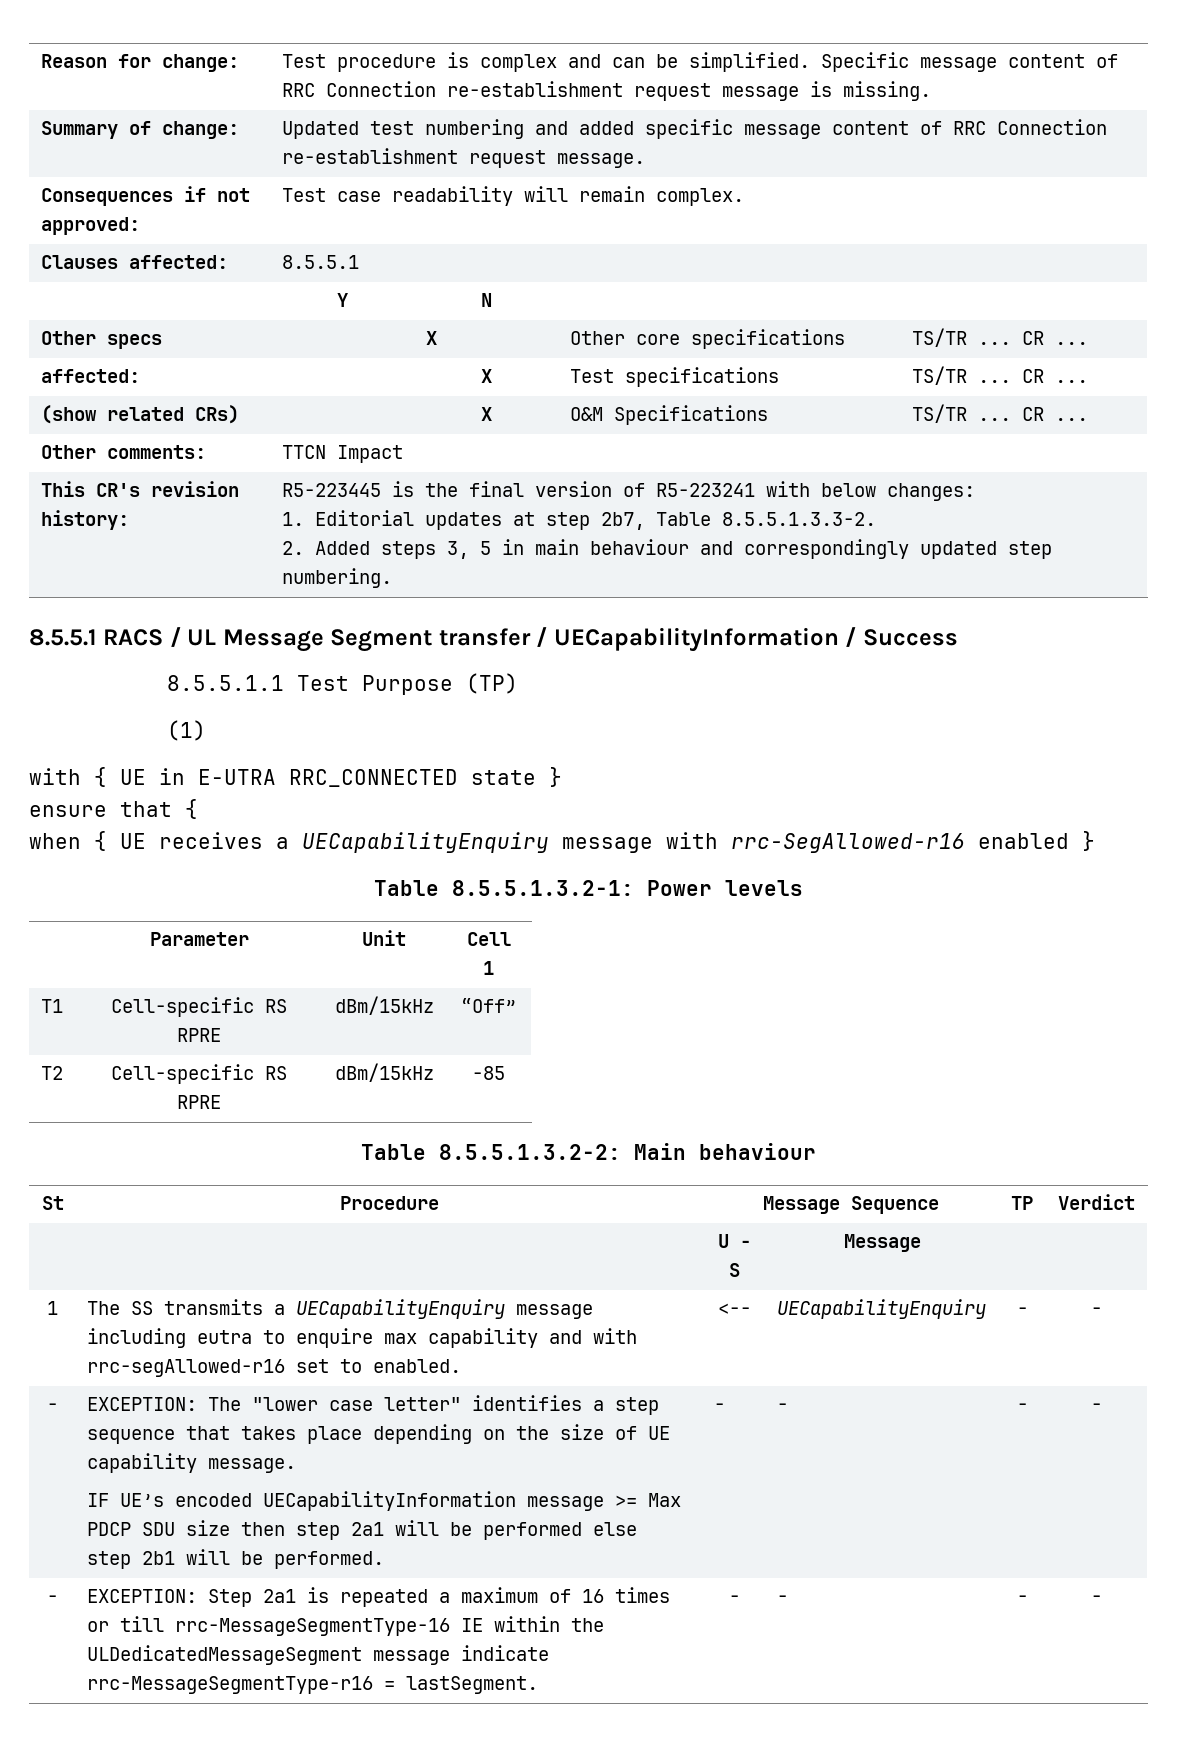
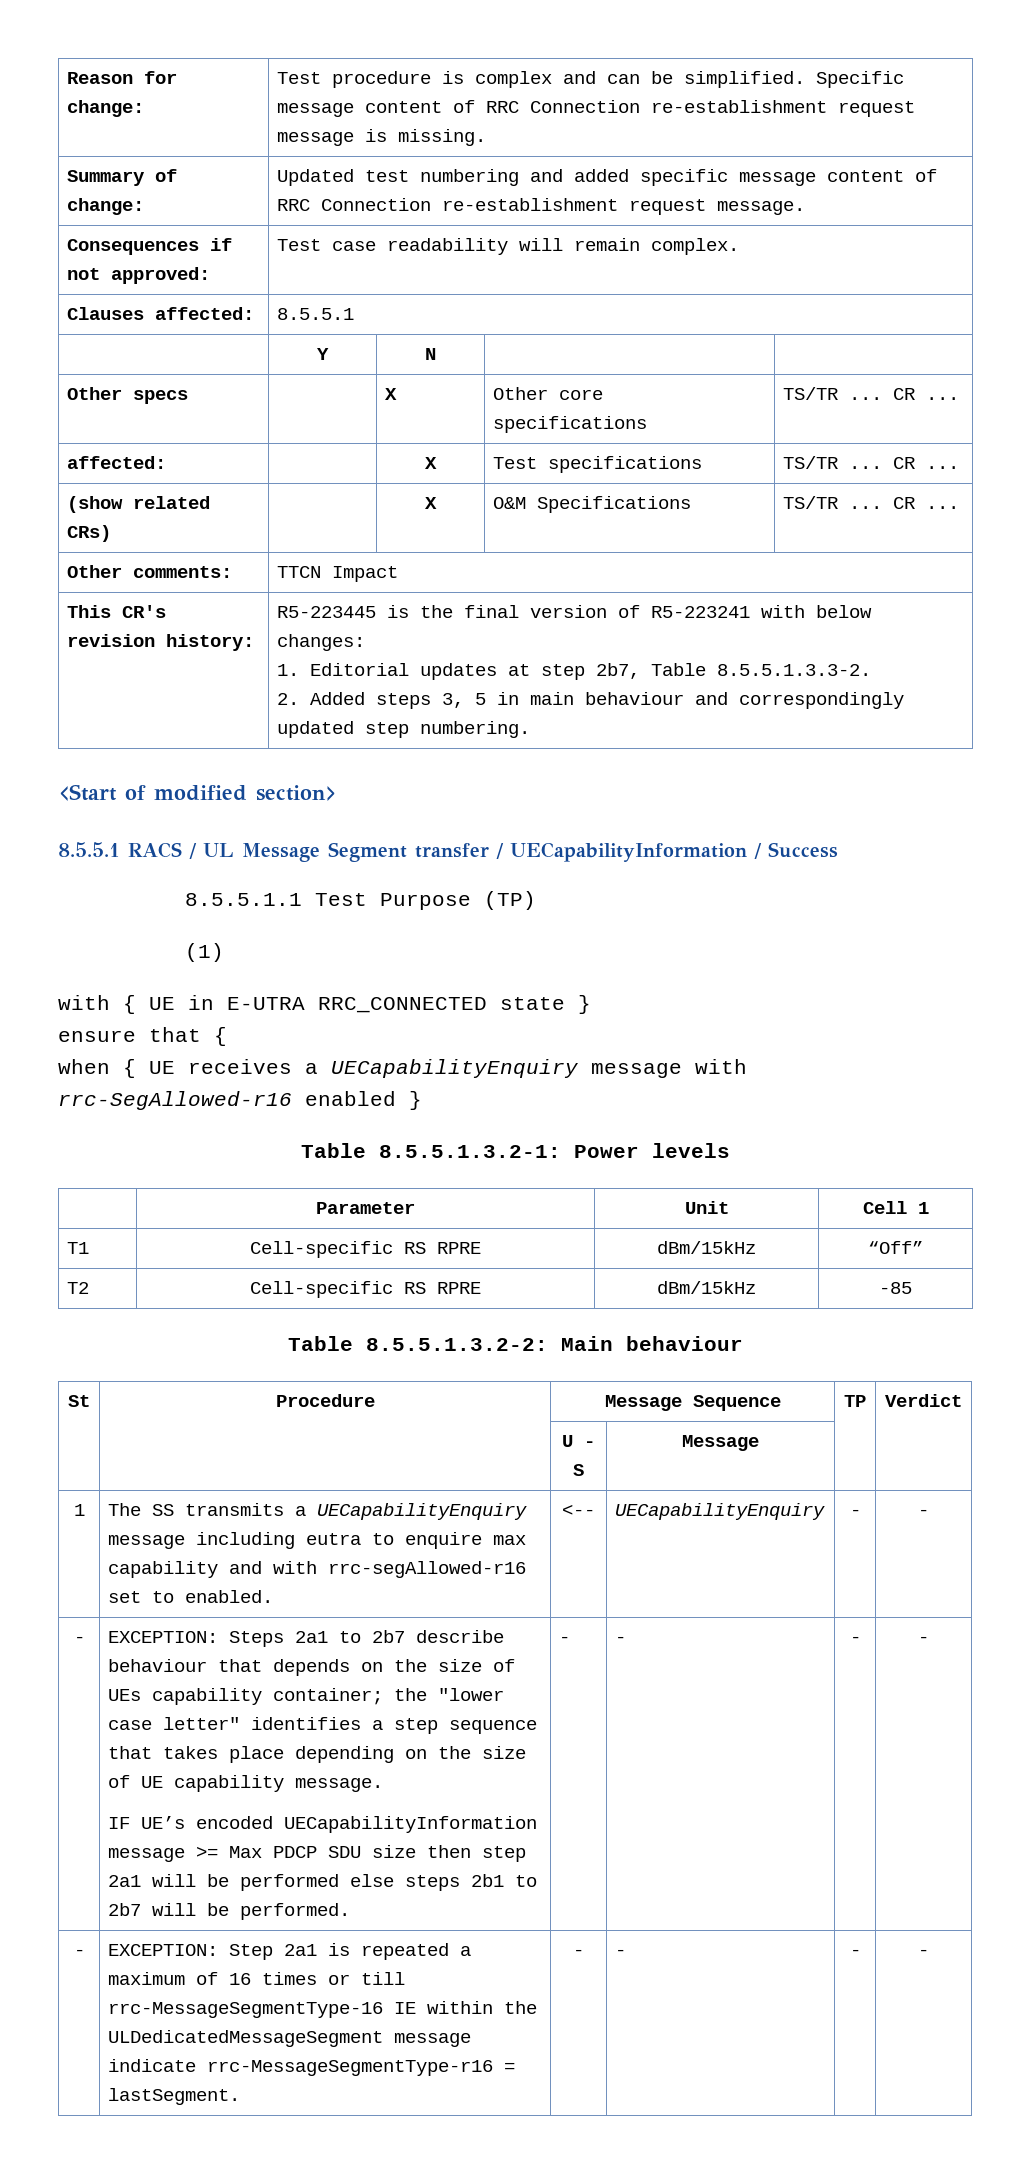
(392, 578) none -> [58,784,337,801] // <Start of modified section>
[207,1397,241,1411] The -> [229,1630,505,1647] [108,1659,516,1676] [108,1688,428,1705] Steps 2a1 to 2b7 describe behaviour that depends on the size of UEs capability container; the
[86,1551,175,1569] step 2b1 -> [405,1874,538,1891] [108,1903,142,1916] steps 2b1 to 2b7

